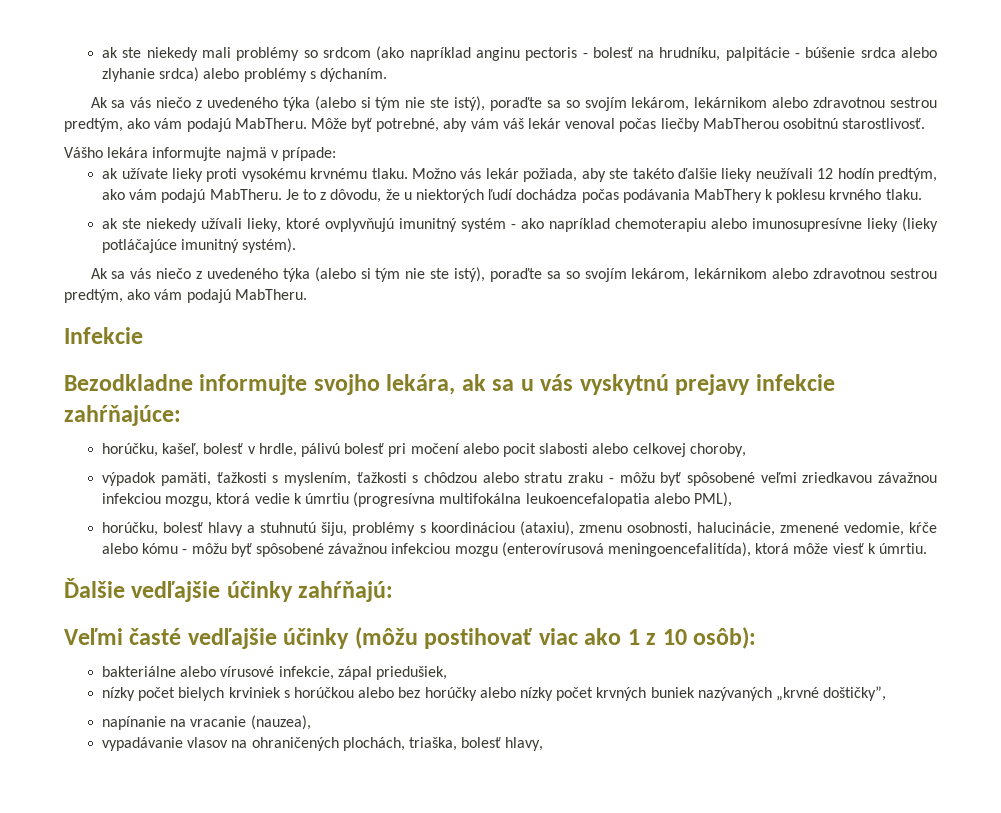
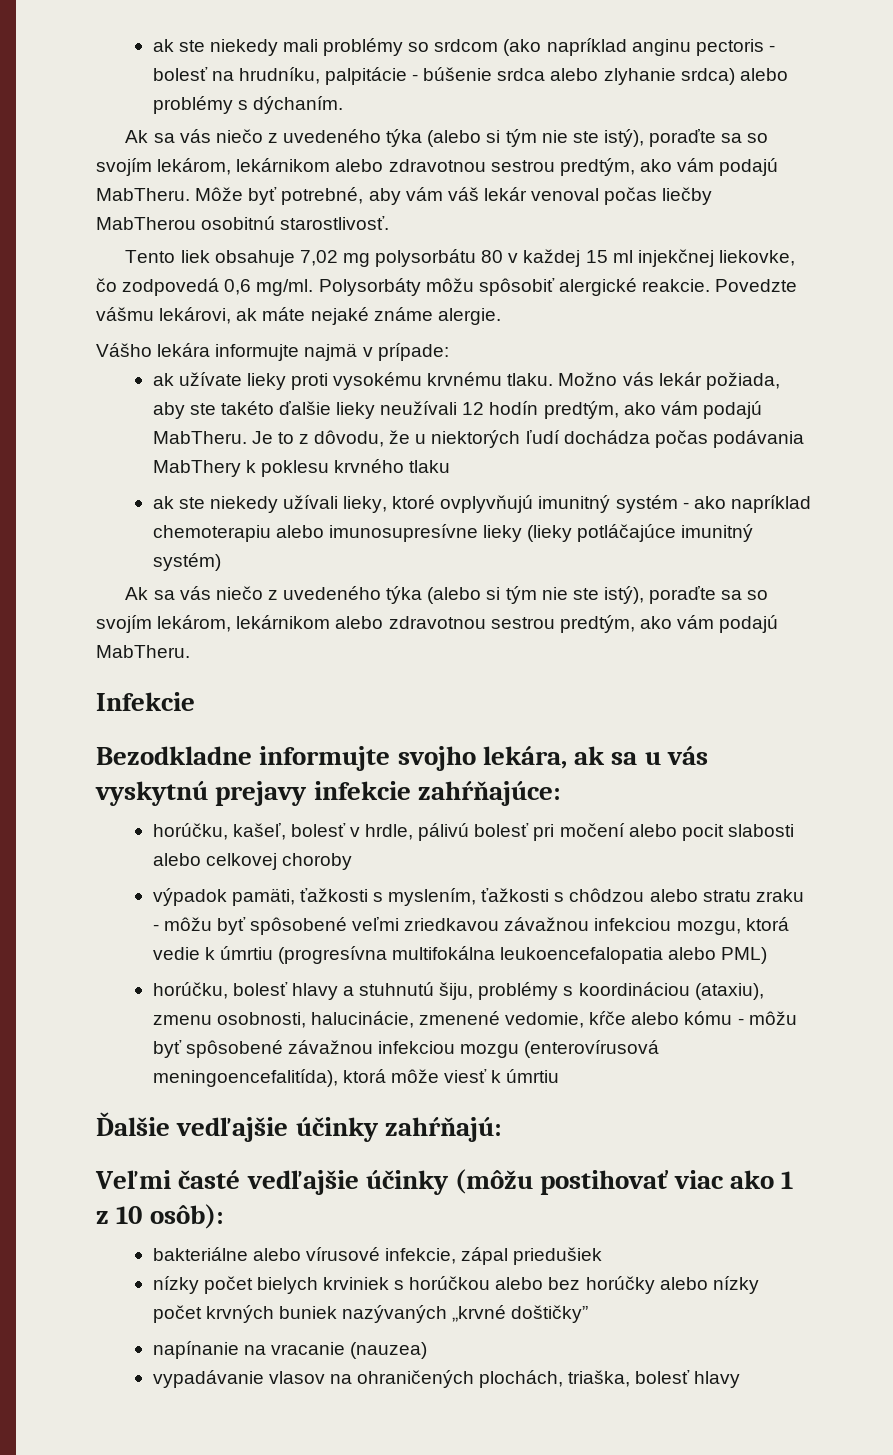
(926, 123) none -> [125,249,795,267] [96,278,798,296] [96,307,501,325] // Tento liek obsahuje 7,02 mg polysorbátu 80 v každej 15 ml injekčnej liekovke, čo zodpovedá 0,6 mg/ml. Polysorbáty môžu spôsobiť alergické reakcie. Povedzte vášmu lekárovi, ak máte nejaké známe alergie.
[885,189,922,200] tlaku. -> [409,460,451,473] tlaku
[242,238,297,253] systém). -> [152,553,221,571] systém)
[689,443,746,457] choroby, -> [281,853,352,870] choroby
[693,492,732,507] PML), -> [721,947,768,964] PML)
[878,543,927,554] úmrtiu. -> [506,1069,560,1083] úmrtiu
[376,666,448,680] priedušiek, -> [513,1247,603,1265] priedušiek
[823,686,887,701] doštičky”, -> [511,1305,589,1323] doštičky”
[250,715,311,730] (nauzea), -> [349,1342,427,1359] (nauzea)
[505,737,544,751] hlavy, -> [694,1371,741,1388] hlavy

